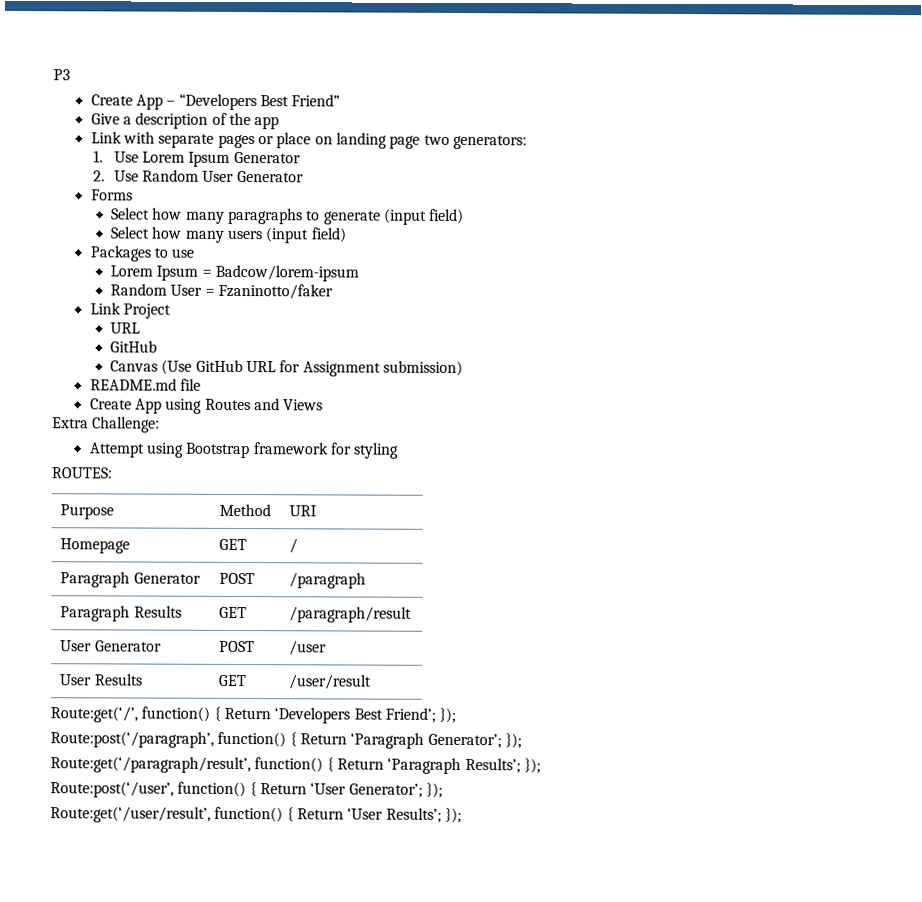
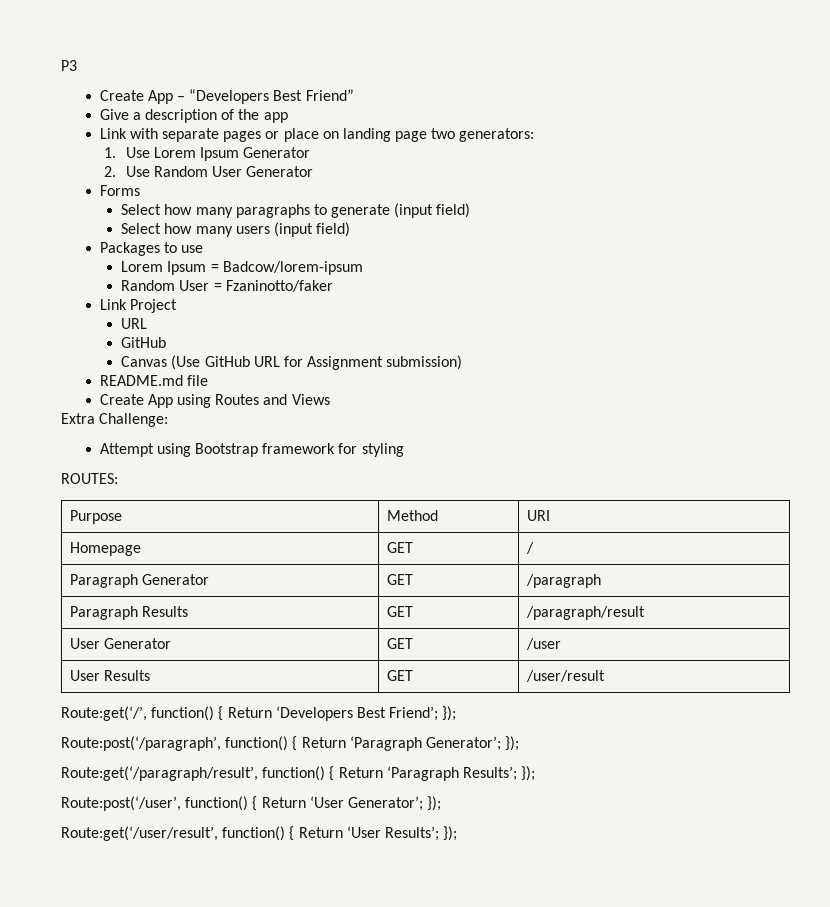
[219,572,256,585] POST -> [387,574,414,585] GET
[219,640,256,653] POST -> [387,638,414,649] GET

